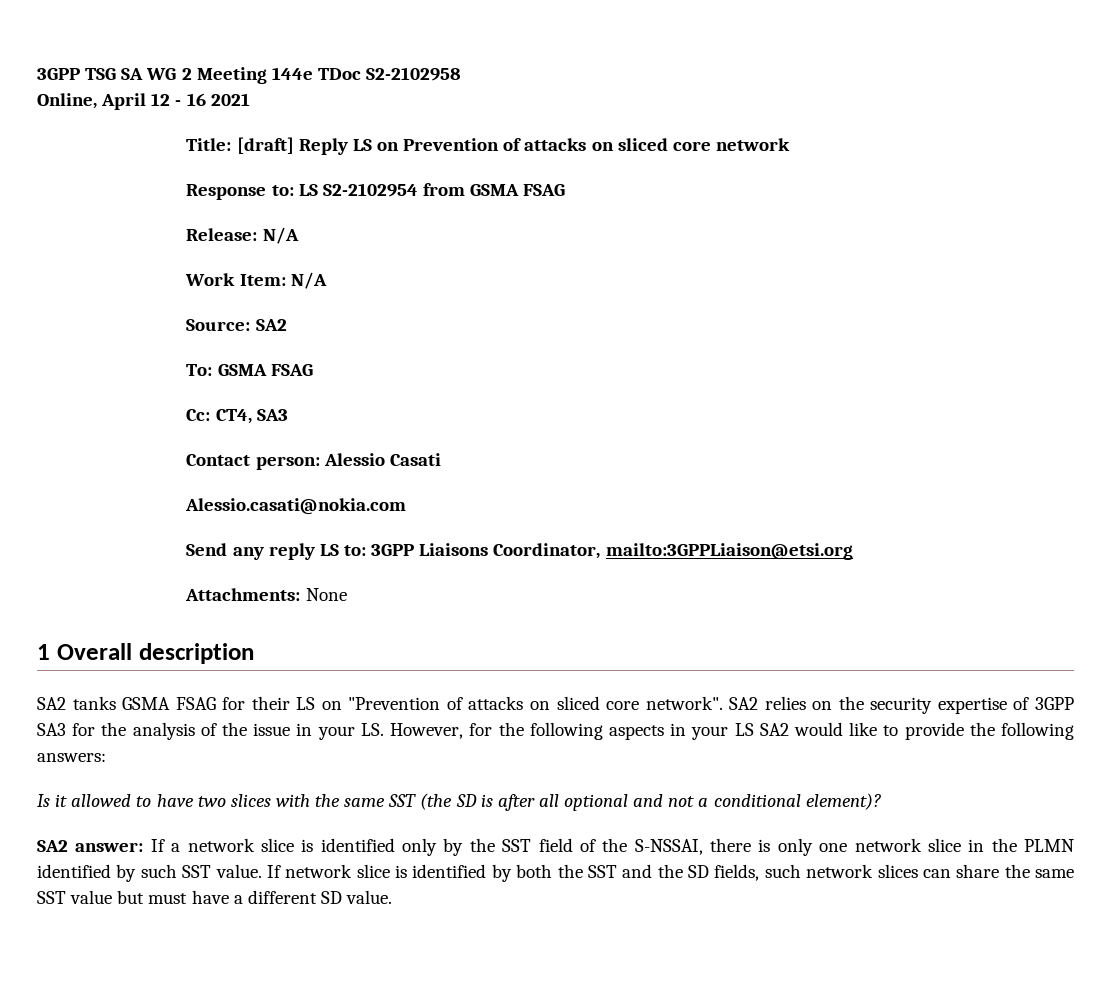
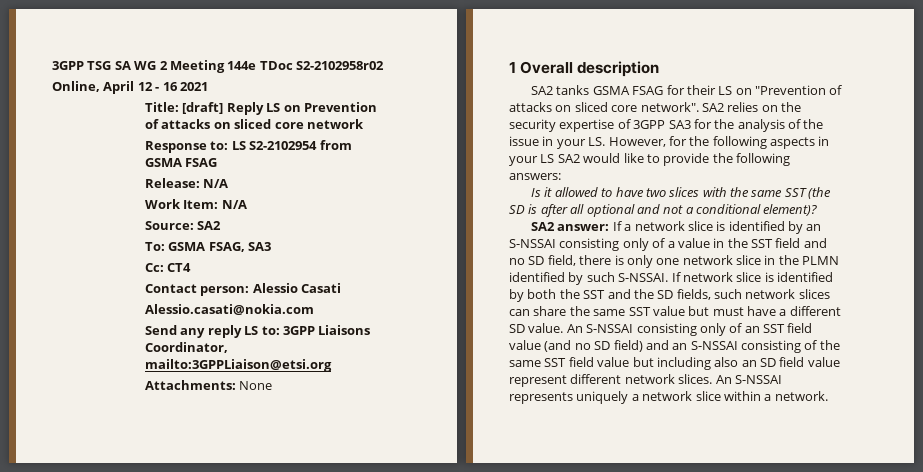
[366,67,462,81] S2-2102958 -> [296,61,384,70] S2-2102958r02
[270,364,313,376] FSAG -> [208,242,272,252] FSAG, SA3
[215,409,288,424] CT4, SA3 -> [167,263,192,272] CT4
[402,838,703,856] only by the SST field of the S-NSSAI, -> [788,221,822,234] [509,238,827,251] [509,255,576,266] by an S-NSSAI consisting only of a value in the SST field and no SD field,
[182,864,262,878] SST value. -> [618,273,669,282] S-NSSAI.
(393, 897) none -> [566,323,813,336] [509,340,840,353] [509,357,840,370] [509,374,782,387] [509,391,828,404] An S-NSSAI consisting only of an SST field value (and no SD field) and an S-NSSAI consisting of the same SST field value but including also an SD field value represent different network slices. An S-NSSAI represents uniquely a network slice within a network.

